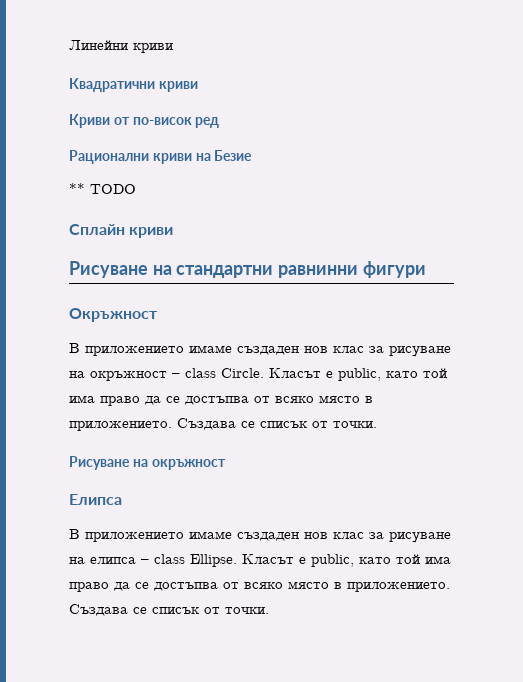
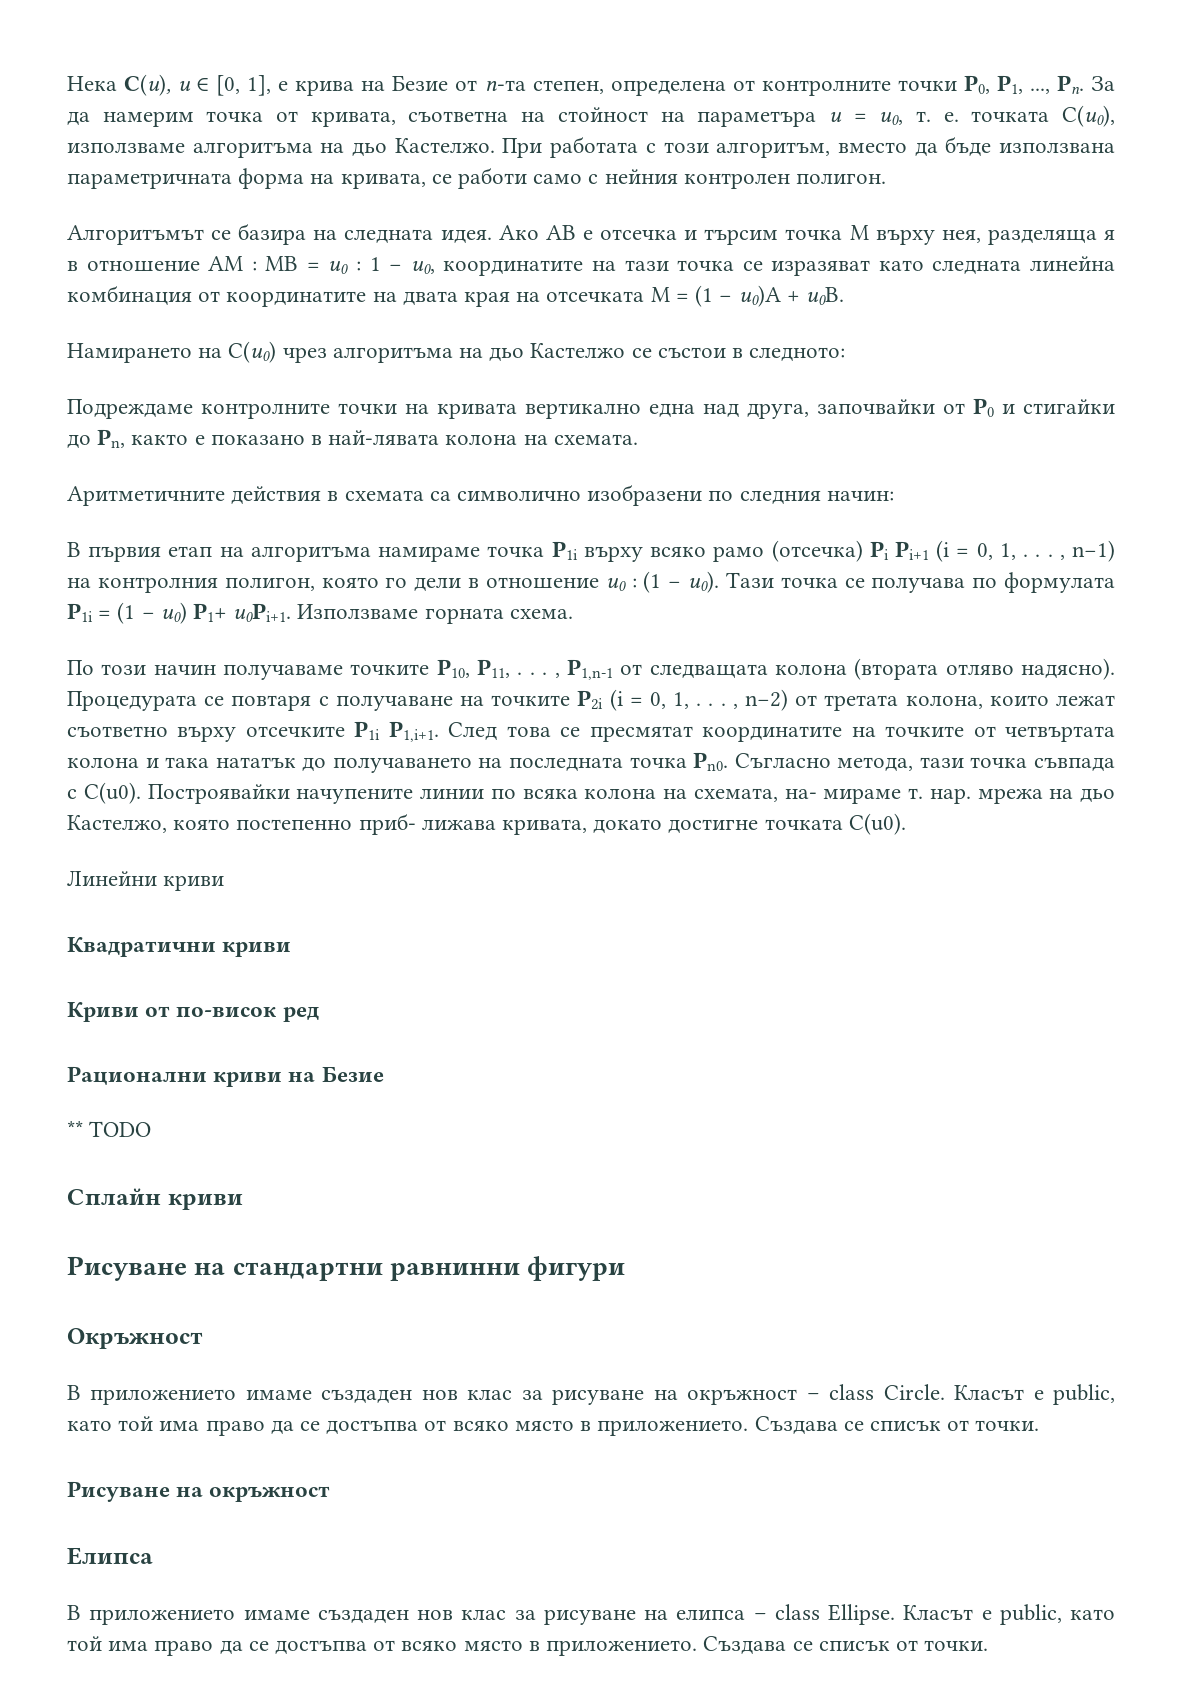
(69, 45) none -> [67,74,1115,96] [67,105,1115,127] [67,136,1116,158] [67,167,887,189] [67,223,1115,245] [67,256,1115,276] [67,285,844,307] [67,341,846,363] [67,398,1115,419] [67,429,638,449] [67,484,894,506] [67,540,1116,562] [67,571,1116,593] [67,602,573,624] [67,658,1116,680] [67,689,1115,711] [67,721,1115,742] [67,752,1115,773] [67,782,1115,804] [67,813,906,835] Нека C(u), u ∈ [0, 1], е крива на Безие от n-та степен, определена от контролните точки P0, P1, ..., Pn. За да намерим точка от кривата, съответна на стойност на параметъра u = u0, т. е. точката C(u0), използваме алгоритъма на дьо Кастелжо. При работата с този алгоритъм, вместо да бъде използвана параметричната форма на кривата, се работи само с нейния контролен полигон. // Алгоритъмът се базира на следната идея. Ако AB е отсечка и търсим точка M върху нея, разделяща я в отношение AM : MB = u0 : 1 − u0, координатите на тази точка се изразяват като следната линейна комбинация от координатите на двата края на отсечката M = (1 − u0)A + u0B. // Намирането на C(u0) чрез алгоритъма на дьо Кастелжо се състои в следното: // Подреждаме контролните точки на кривата вертикално една над друга, започвайки от P0 и стигайки до Pn, както е показано в най-лявата колона на схемата. // Аритметичните действия в схемата са символично изобразени по следния начин: // В първия етап на алгоритъма намираме точка P1i върху всяко рамо (отсечка) Pi Pi+1 (i = 0, 1, . . . , n−1) на контролния полигон, която го дели в отношение u0 : (1 − u0). Тази точка се получава по формулата P1i = (1 − u0) P1+ u0Pi+1. Използваме горната схема. // По този начин получаваме точките P10, P11, . . . , P1,n-1 от следващата колона (втората отляво надясно). Процедурата се повтаря с получаване на точките P2i (i = 0, 1, . . . , n−2) от третата колона, които лежат съответно върху отсечките P1i P1,i+1. След това се пресмятат координатите на точките от четвъртата колона и така нататък до получаването на последната точка Pn0. Съгласно метода, тази точка съвпада с C(u0). Построявайки начупените линии по всяка колона на схемата, на- мираме т. нар. мрежа на дьо Кастелжо, която постепенно приб- лижава кривата, докато достигне точката C(u0). //

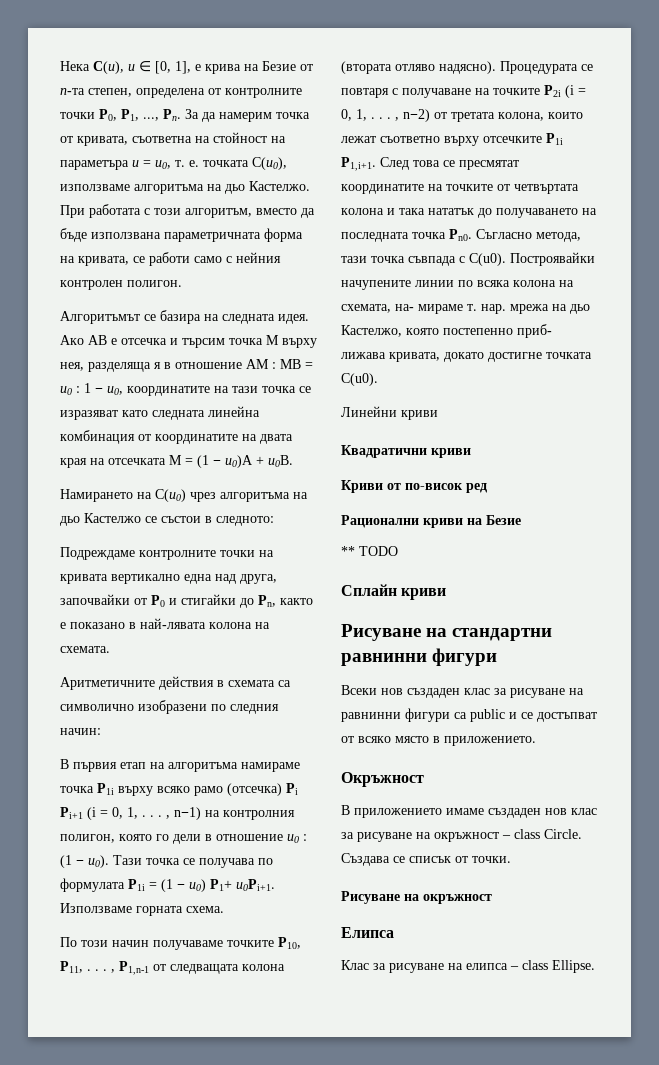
(626, 1268) none -> [341,685,584,698] [341,708,597,722] [341,736,536,746] // Всеки нов създаден клас за рисуване на равнинни фигури са public и се достъпват от всяко място в приложението.
[954,1384,1115,1405] [67,1416,749,1436] Класът е public, като той има право да се достъпва от всяко място в приложението. -> (582, 834) none
[67,1605,507,1625] В приложението имаме създаден нов клас -> [341,960,369,970] Клас
[903,1604,1115,1625] [67,1636,989,1656] Класът е public, като той има право да се достъпва от всяко място в приложението. Създава се списък от точки. -> (595, 966) none

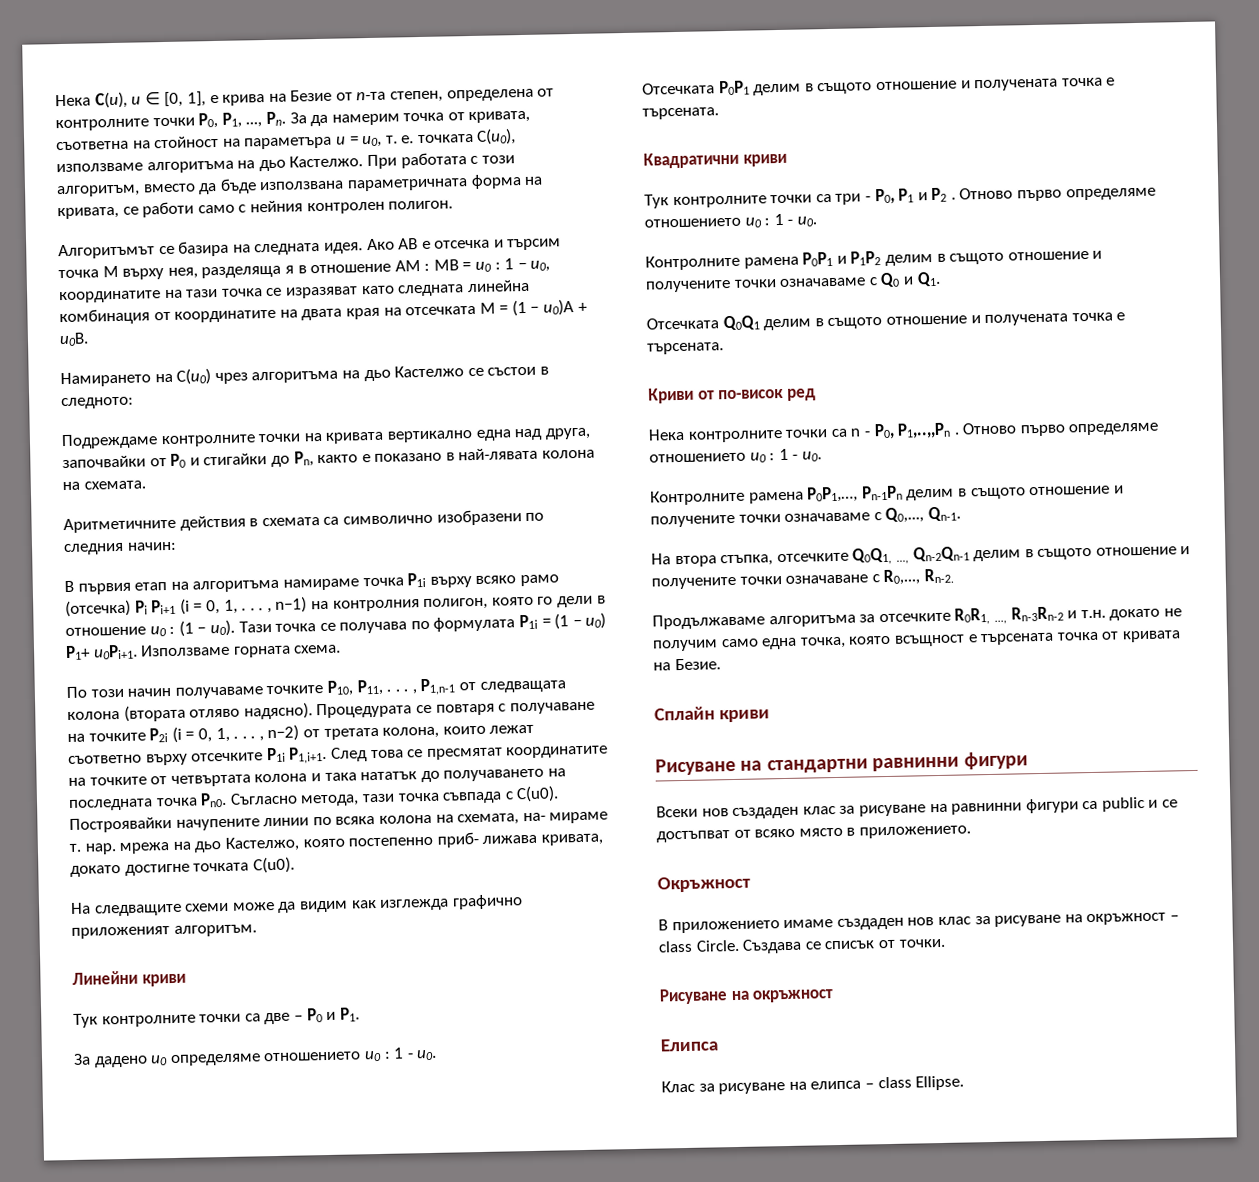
[341,406,438,420] [341,445,471,458] [341,480,487,493] [341,515,521,528] [341,546,398,556] Линейни криви // Квадратични криви // Криви от по-висок ред // Рационални криви на Безие // ** TODO -> [70,894,523,917] [71,924,257,939] [72,970,186,987] [73,1007,360,1028] [73,1047,438,1068] [642,77,1116,96] [642,107,719,120] [643,151,787,169] [644,187,1156,209] [644,213,817,228] [645,250,1103,271] [645,271,941,293] [646,312,1126,331] [647,342,724,355] [648,387,816,404] [648,422,1160,443] [649,448,822,463] [650,485,1124,506] [650,506,961,528] [651,546,1191,568] [651,568,954,590] [652,606,1182,630] [652,630,1181,652] [653,658,721,671] На следващите схеми може да видим как изглежда графично приложеният алгоритъм. // Линейни криви // Тук контролните точки са две – P0 и P1. // За дадено u0 определяме отношението u0 : 1 - u0. // Отсечката P0P1 делим в същото отношение и получената точка е търсената. // Квадратични криви // Тук контролните точки са три - P0, P1 и P2 . Отново първо определяме отношението u0 : 1 - u0. // Контролните рамена P0P1 и P1P2 делим в същото отношение и получените точки означаваме с Q0 и Q1. // Отсечката Q0Q1 делим в същото отношение и получената точка е търсената. // Криви от по-висок ред // Нека контролните точки са n - P0, P1,..,,Pn . Отново първо определяме отношението u0 : 1 - u0. // Контролните рамена P0P1,…, Pn-1Pn делим в същото отношение и получените точки означаваме с Q0,..., Qn-1. // На втора стъпка, отсечките Q0Q1, ..., Qn-2Qn-1 делим в същото отношение и получените точки означаване с R0,..., Rn-2. // Продължаваме алгоритъма за отсечките R0R1, ..., Rn-3Rn-2 и т.н. докато не получим само една точка, която всъщност е търсената точка от кривата на Безие.

